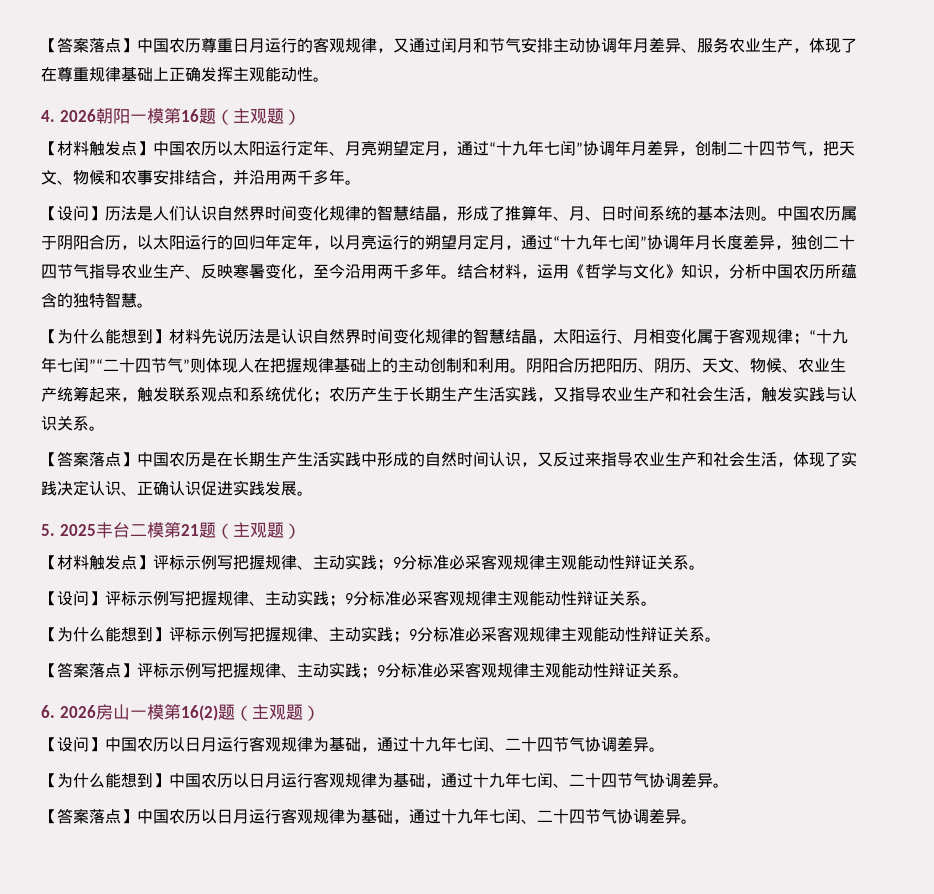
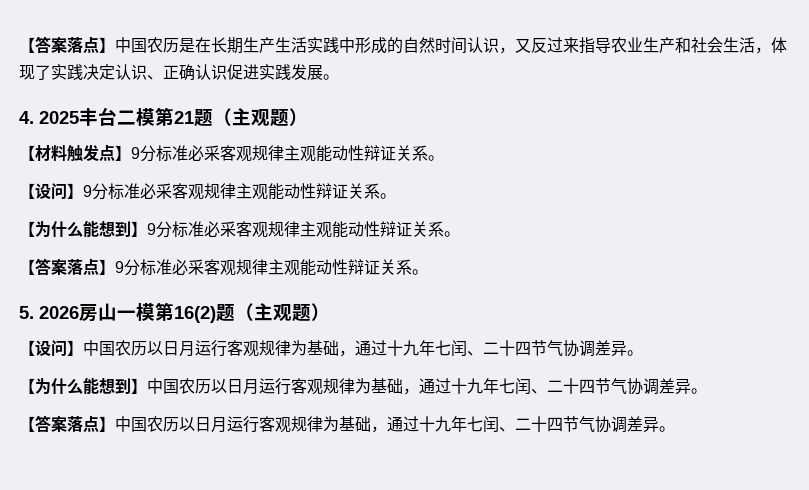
[41,37,857,53] [41,66,329,82] [41,108,301,125] [41,140,855,156] [41,169,361,185] [41,205,857,221] [41,234,855,250] [41,263,857,279] [41,292,153,308] [41,328,848,345] [41,357,846,373] [41,386,857,403] [41,416,105,431] [41,451,201,467] 【答案落点】中国农历尊重日月运行的客观规律，又通过闰月和节气安排主动协调年月差异、服务农业生产，体现了在尊重规律基础上正确发挥主观能动性。 // 4. 2026朝阳一模第16题（主观题） // 【材料触发点】中国农历以太阳运行定年、月亮朔望定月，通过“十九年七闰”协调年月差异，创制二十四节气，把天文、物候和农事安排结合，并沿用两千多年。 // 【设问】历法是人们认识自然界时间变化规律的智慧结晶，形成了推算年、月、日时间系统的基本法则。中国农历属于阴阳合历，以太阳运行的回归年定年，以月亮运行的朔望月定月，通过“十九年七闰”协调年月长度差异，独创二十四节气指导农业生产、反映寒暑变化，至今沿用两千多年。结合材料，运用《哲学与文化》知识，分析中国农历所蕴含的独特智慧。 // 【为什么能想到】材料先说历法是认识自然界时间变化规律的智慧结晶，太阳运行、月相变化属于客观规律；“十九年七闰”“二十四节气”则体现人在把握规律基础上的主动创制和利用。阴阳合历把阳历、阴历、天文、物候、农业生产统筹起来，触发联系观点和系统优化；农历产生于长期生产生活实践，又指导农业生产和社会生活，触发实践与认识关系。 // 【答案落点】中国农历 -> [19,36,179,54] 【答案落点】中国农历
[41,524,55,536] 5. -> [19,111,34,124] 4.
[153,554,393,571] 评标示例写把握规律、主动实践； -> (131, 153) none
[105,590,345,607] 评标示例写把握规律、主动实践； -> (83, 191) none
[169,626,409,643] 评标示例写把握规律、主动实践； -> (147, 229) none
[137,662,377,679] 评标示例写把握规律、主动实践； -> (115, 267) none
[41,705,55,718] 6. -> [19,306,34,319] 5.

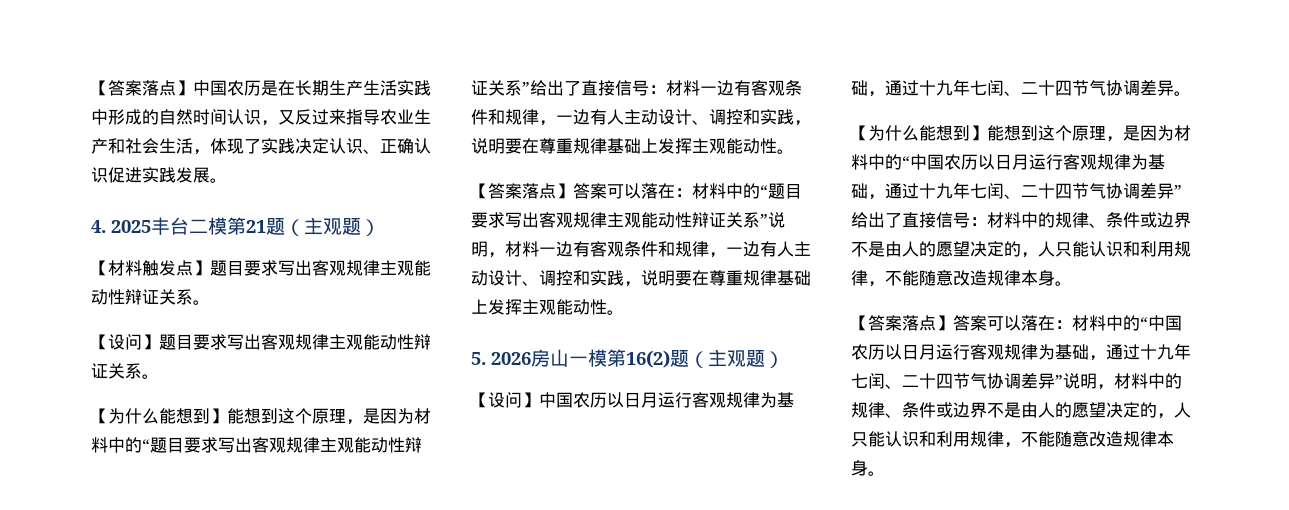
[131,145,220,162] 9分标准必采 -> [210,260,312,276] 题目要求写出
[83,183,172,200] 9分标准必采 -> [159,334,261,350] 题目要求写出
[147,221,460,238] [19,258,412,276] 9分标准必采客观规律主观能动性辩证关系。 // 【答案落点】9分标准必采客观规律主观能动性辩证关系 -> [227,408,431,425] [91,437,422,453] [471,80,802,96] [471,109,811,126] [471,138,794,154] [471,183,802,199] [471,212,785,228] [471,241,811,258] [471,270,811,287] [471,299,607,315] 能想到这个原理，是因为材料中的“题目要求写出客观规律主观能动性辩证关系”给出了直接信号：材料一边有客观条件和规律，一边有人主动设计、调控和实践，说明要在尊重规律基础上发挥主观能动性。 // 【答案落点】答案可以落在：材料中的“题目要求写出客观规律主观能动性辩证关系”说明，材料一边有客观条件和规律，一边有人主动设计、调控和实践，说明要在尊重规律基础上发挥主观能动性
(147, 386) none -> [987,125,1191,142] [851,154,910,170] 能想到这个原理，是因为材料中的“
[691,388,707,394] [19,415,115,433] 。 // 【答案落点】 -> [1174,185,1182,197] [851,212,1191,228] [851,241,1191,258] [851,270,1072,287] [851,315,1148,331] ”给出了直接信号：材料中的规律、条件或边界不是由人的愿望决定的，人只能认识和利用规律，不能随意改造规律本身。 // 【答案落点】答案可以落在：材料中的“
(659, 424) none -> [1055,373,1182,390] [851,402,1191,419] [851,431,1174,448] [851,460,868,476] ”说明，材料中的规律、条件或边界不是由人的愿望决定的，人只能认识和利用规律，不能随意改造规律本身

